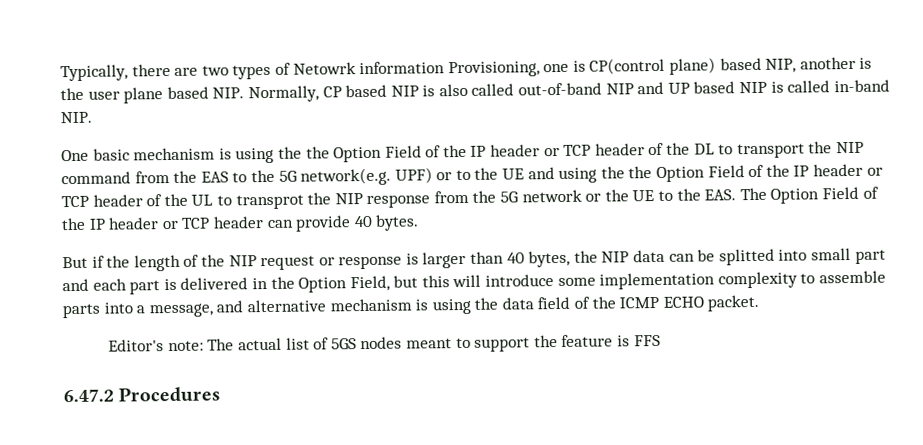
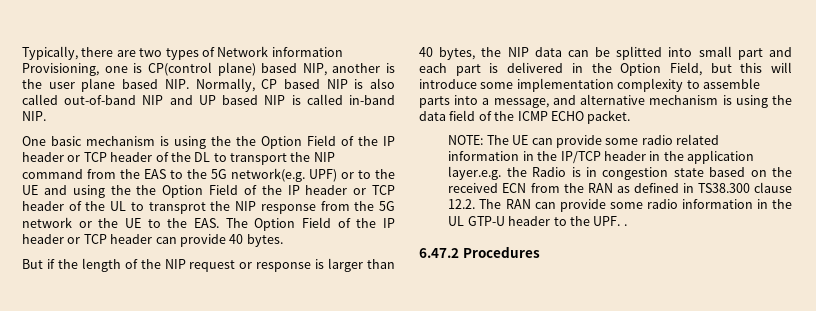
[292,62,356,75] Netowrk -> [217,46,269,57] Network
[108,334,661,352] Editor's note: The actual list of 5GS nodes meant to support the feature is FFS -> [448,134,720,148] [448,150,755,164] [448,166,792,180] [448,182,792,193] [448,199,792,212] [448,216,627,226] NOTE: The UE can provide some radio related information in the IP/TCP header in the application layer.e.g. the Radio is in congestion state based on the received ECN from the RAN as defined in TS38.300 clause 12.2. The RAN can provide some radio information in the UL GTP-U header to the UPF. .

